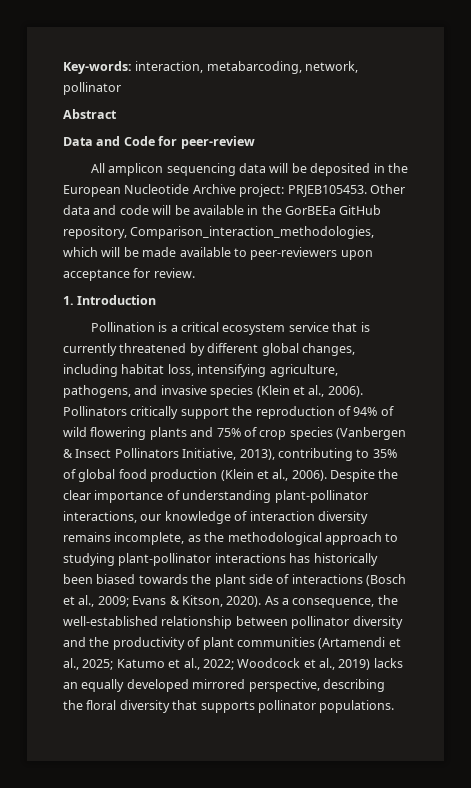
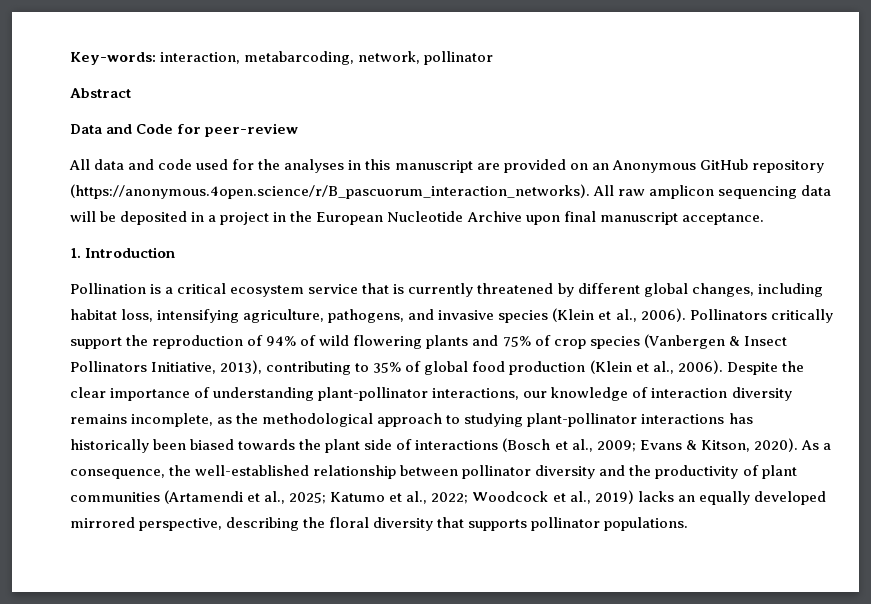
(105, 168) none -> [94,159,824,173] [70,184,646,199] data and code used for the analyses in this manuscript are provided on an Anonymous GitHub repository (https://anonymous.4open.science/r/B_pascuorum_interaction_networks). All raw
(385, 168) none -> [208,212,287,225] a project in
[239,184,405,197] [63,205,382,215] [63,226,375,239] [63,247,373,260] [63,268,195,281] project: PRJEB105453. Other data and code will be available in the GorBEEa GitHub repository, Comparison_interaction_methodologies, which will be made available to peer-reviewers upon acceptance for review. -> [525,211,764,225] upon final manuscript acceptance.

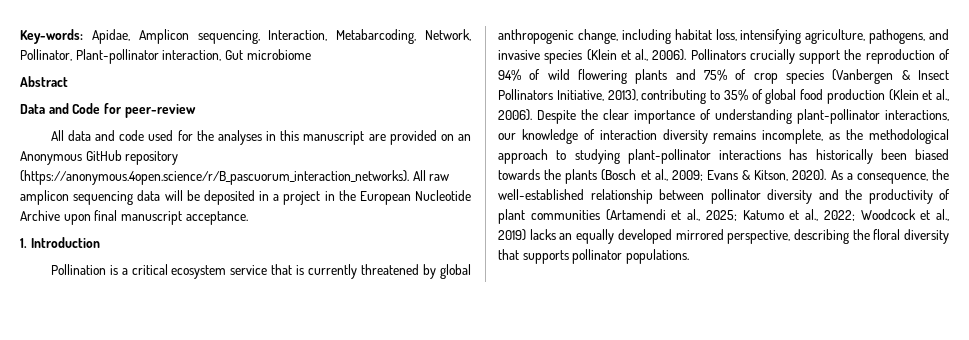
[160,51,494,65] interaction, metabarcoding, network, pollinator -> [91,29,471,44] [20,49,311,64] Apidae, Amplicon sequencing, Interaction, Metabarcoding, Network, Pollinator, Plant-pollinator interaction, Gut microbiome
[577,283,754,297] different global changes, -> [439,264,471,279] [498,29,618,44] global anthropogenic change,
[770,309,833,323] critically -> [749,49,795,64] crucially
[325,439,499,453] plant side of interactions -> [565,169,598,184] plants

